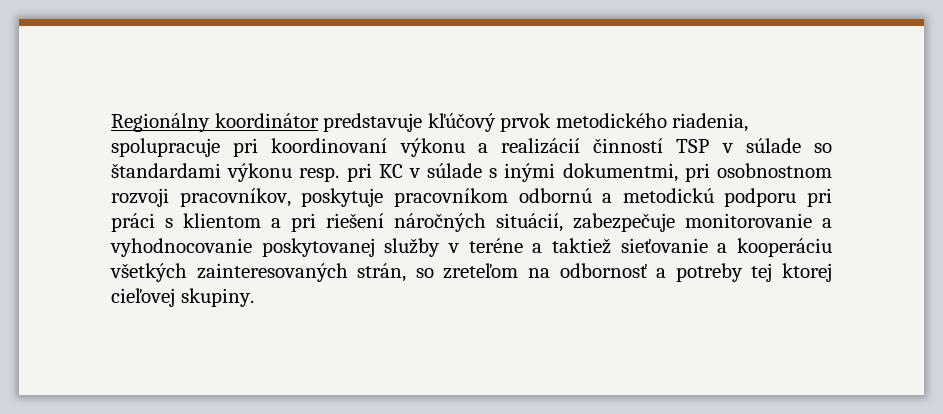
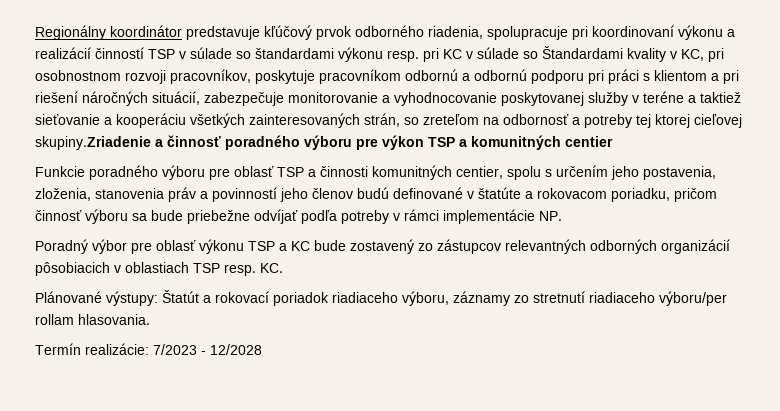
[555,113,667,128] metodického -> [355,25,424,37] odborného
[489,163,678,182] s inými dokumentmi, -> [523,46,704,62] so Štandardami kvality v KC,
[622,188,714,203] metodickú -> [474,69,527,81] odbornú
[180,288,254,307] skupiny. -> [35,135,613,150] [35,165,716,180] [35,187,717,202] [35,209,562,224] [35,239,730,254] [35,262,283,276] [35,290,727,306] [35,314,150,325] [35,343,262,355] skupiny.Zriadenie a činnosť poradného výboru pre výkon TSP a komunitných centier // Funkcie poradného výboru pre oblasť TSP a činnosti komunitných centier, spolu s určením jeho postavenia, zloženia, stanovenia práv a povinností jeho členov budú definované v štatúte a rokovacom poriadku, pričom činnosť výboru sa bude priebežne odvíjať podľa potreby v rámci implementácie NP. // Poradný výbor pre oblasť výkonu TSP a KC bude zostavený zo zástupcov relevantných odborných organizácií pôsobiacich v oblastiach TSP resp. KC. // Plánované výstupy: Štatút a rokovací poriadok riadiaceho výboru, záznamy zo stretnutí riadiaceho výboru/per rollam hlasovania. // Termín realizácie: 7/2023 - 12/2028

